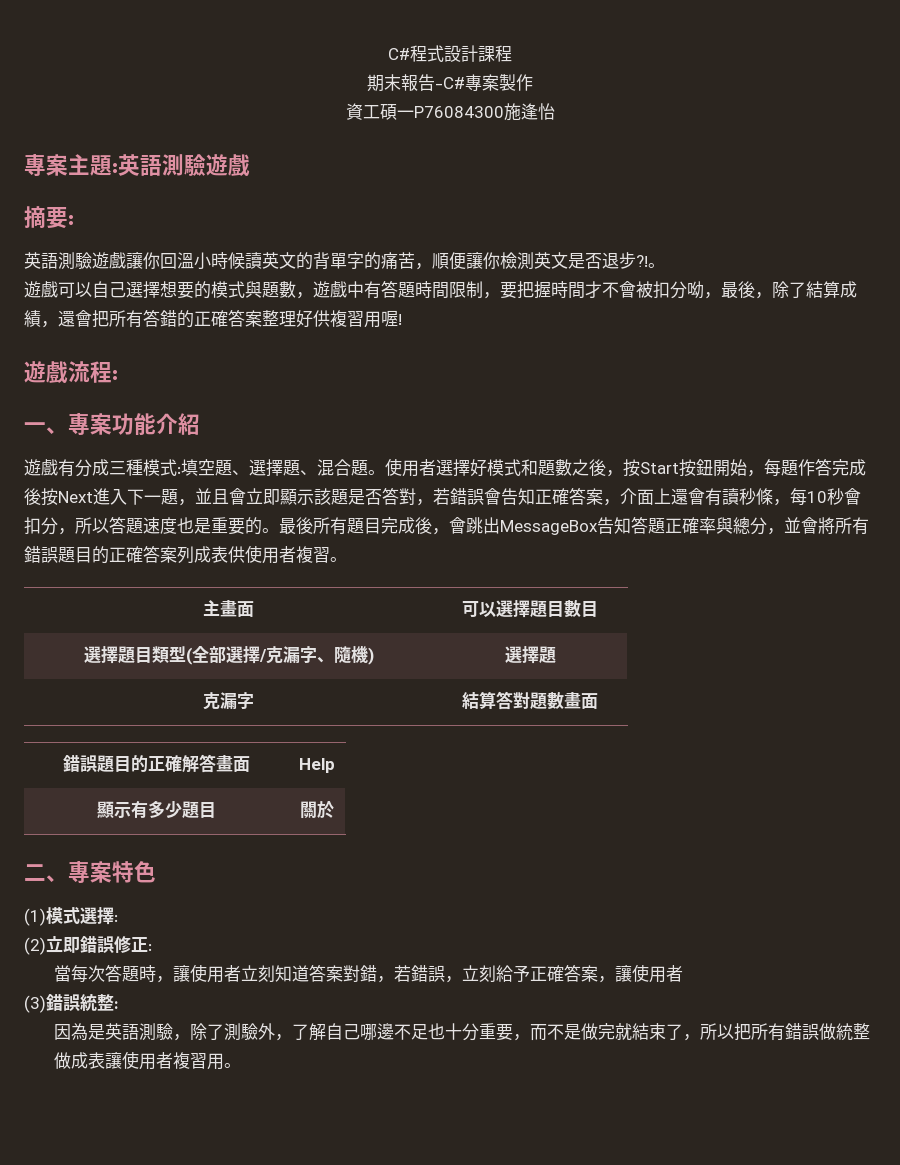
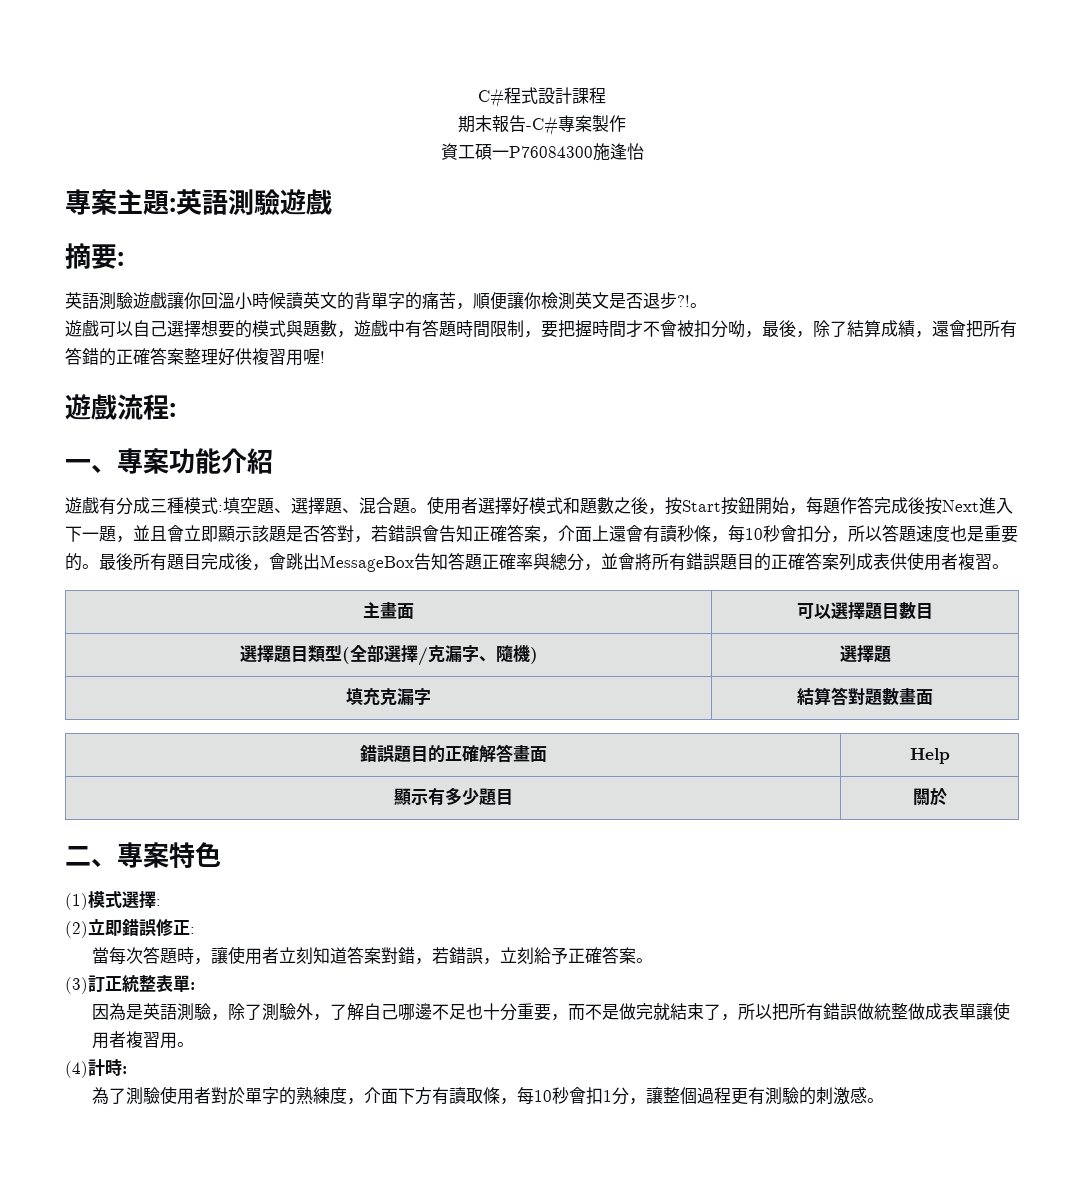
(556, 655) none -> [346,688,380,706] 填充
[598,964,684,983] ，讓使用者 -> [635,958,653,963] 。
[46,994,114,1011] 錯誤統整 -> [88,975,190,993] 訂正統整表單
(106, 1060) none -> [958,1004,976,1020] 單
(242, 1065) none -> [65,1059,127,1078] [91,1086,884,1105] // (4)計時: // 為了測驗使用者對於單字的熟練度，介面下方有讀取條，每10秒會扣1分，讓整個過程更有測驗的刺激感。

